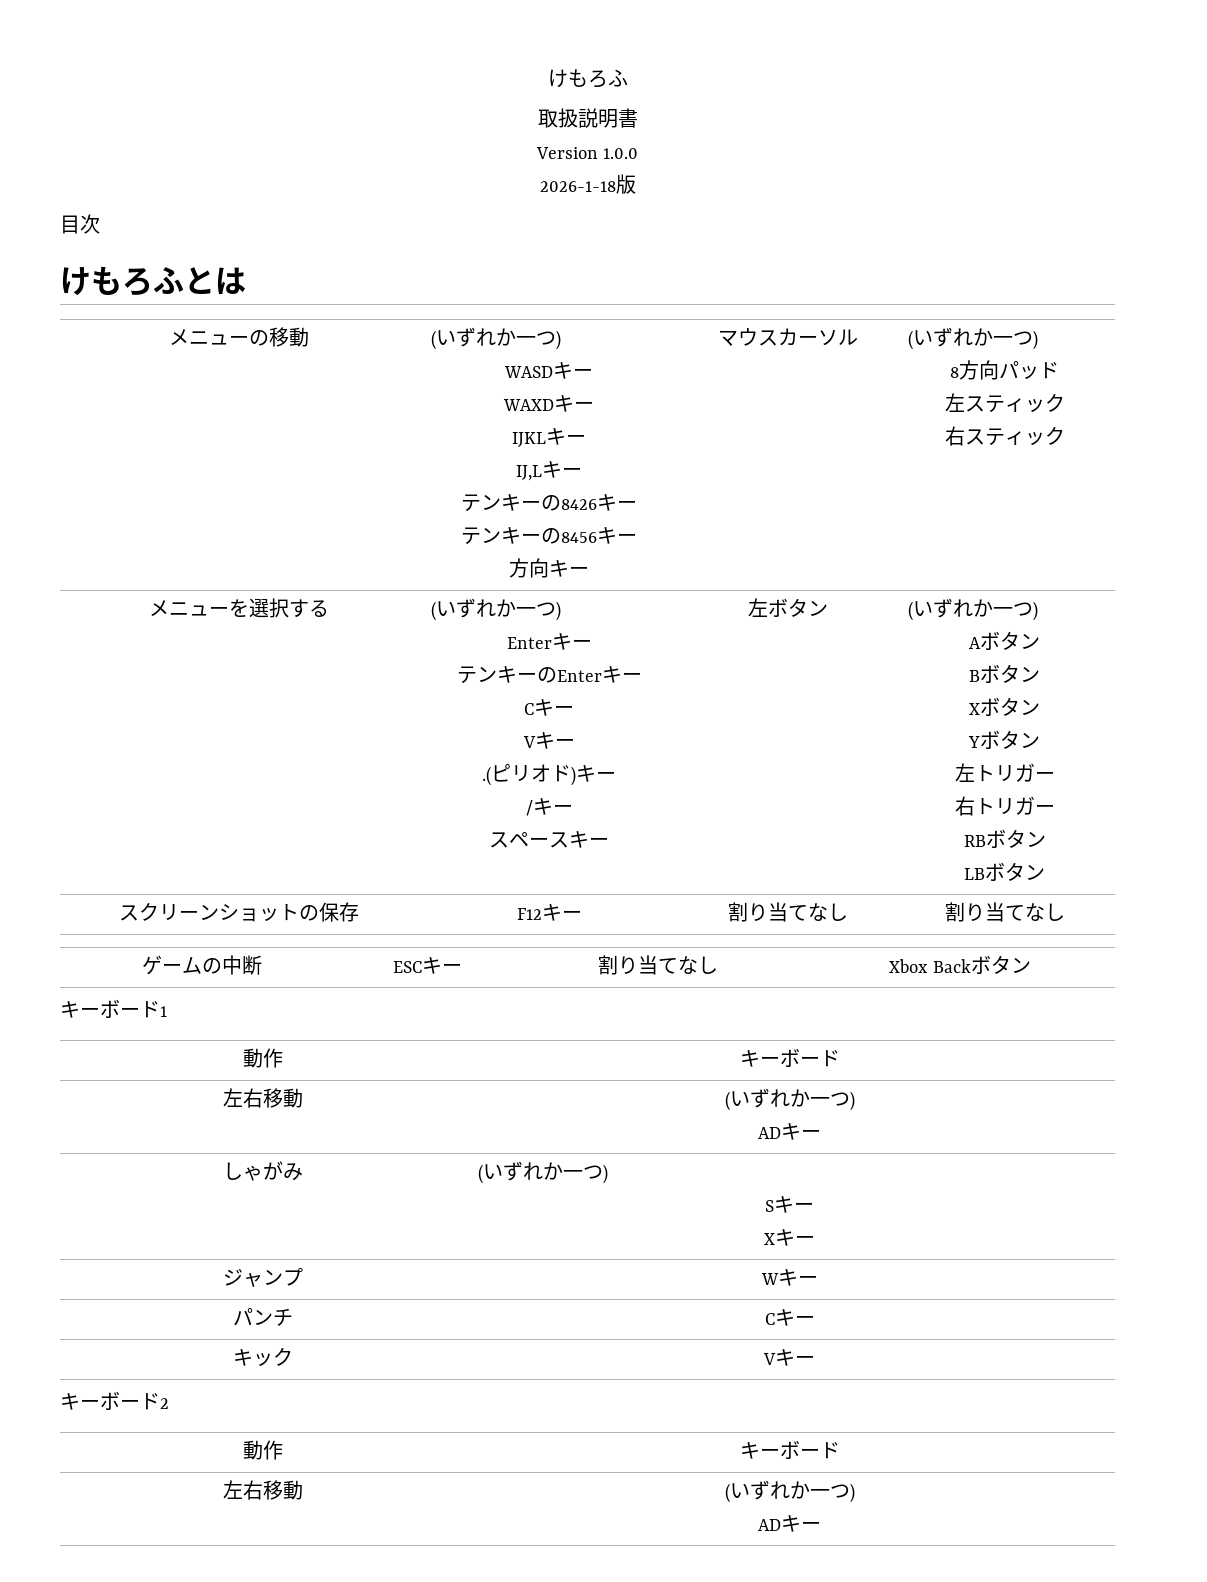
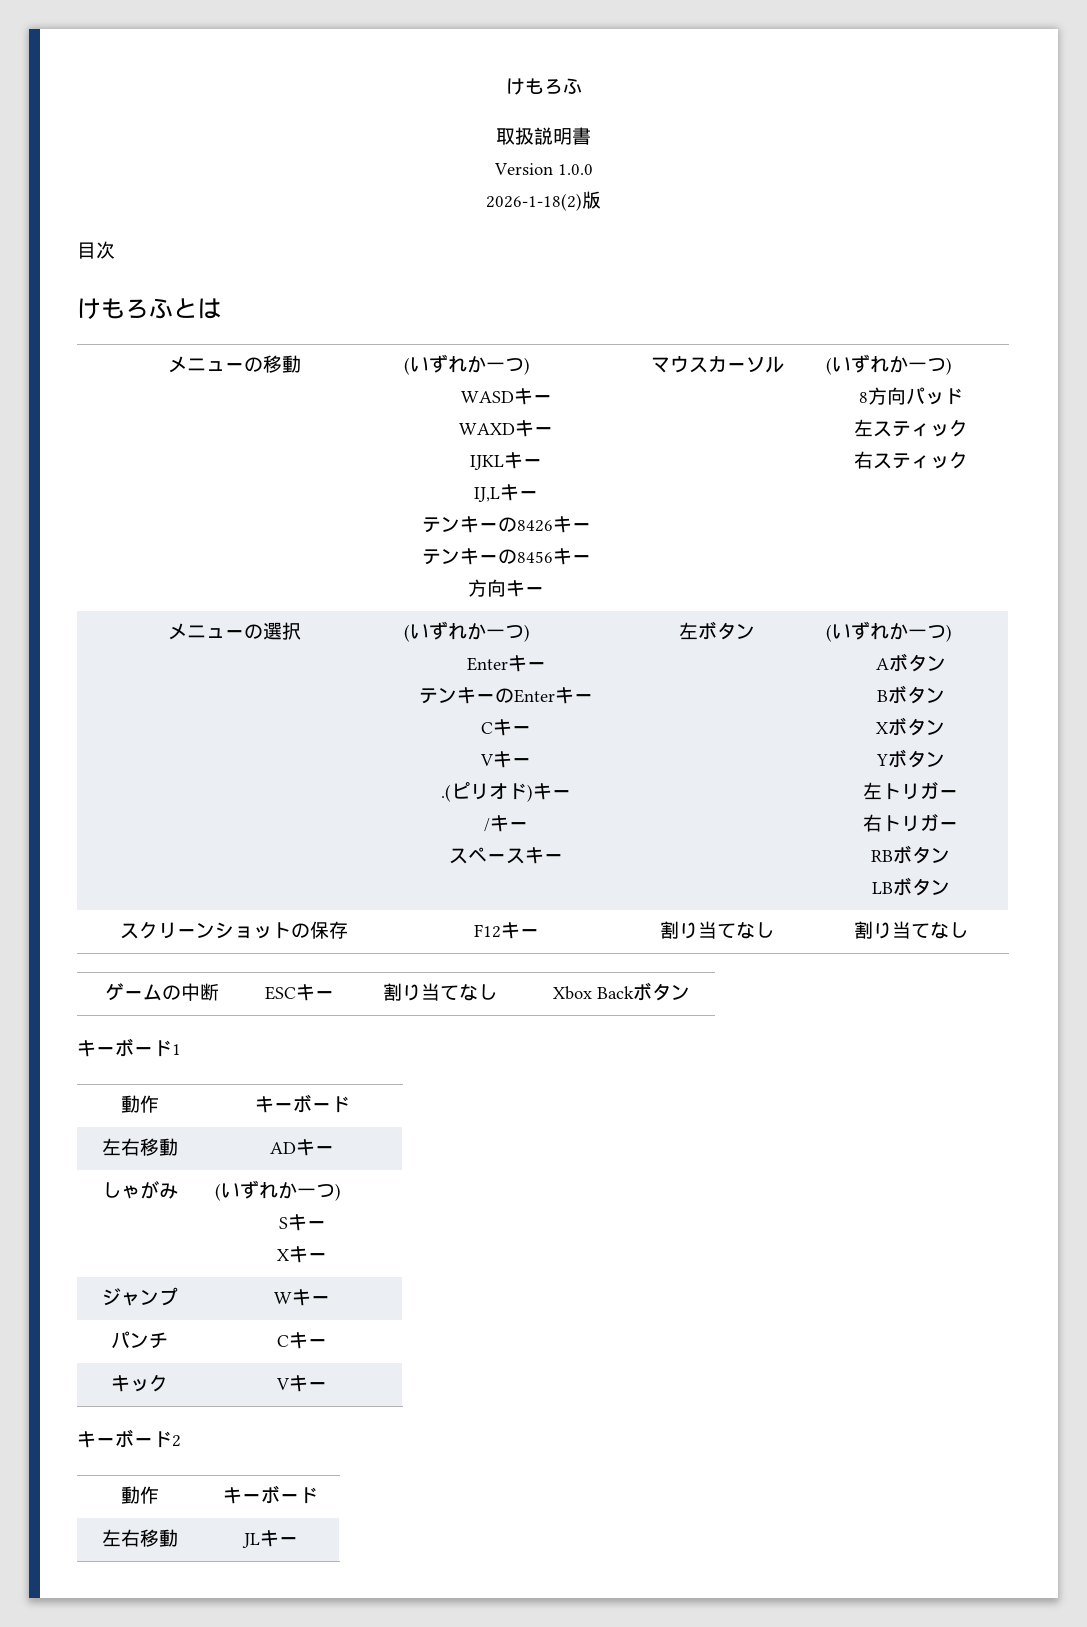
[539,181,616,192] 2026-1-18 -> [486,193,582,211] 2026-1-18(2)
[229,599,249,617] を -> [243,624,263,639] の
[289,599,329,618] する -> (301, 631) none
[724,1088,855,1111] (いずれか一つ) // -> (178, 1147) none
[724,1480,855,1503] [758,1519,782,1531] (いずれか一つ) // AD -> [241,1533,260,1548] JL

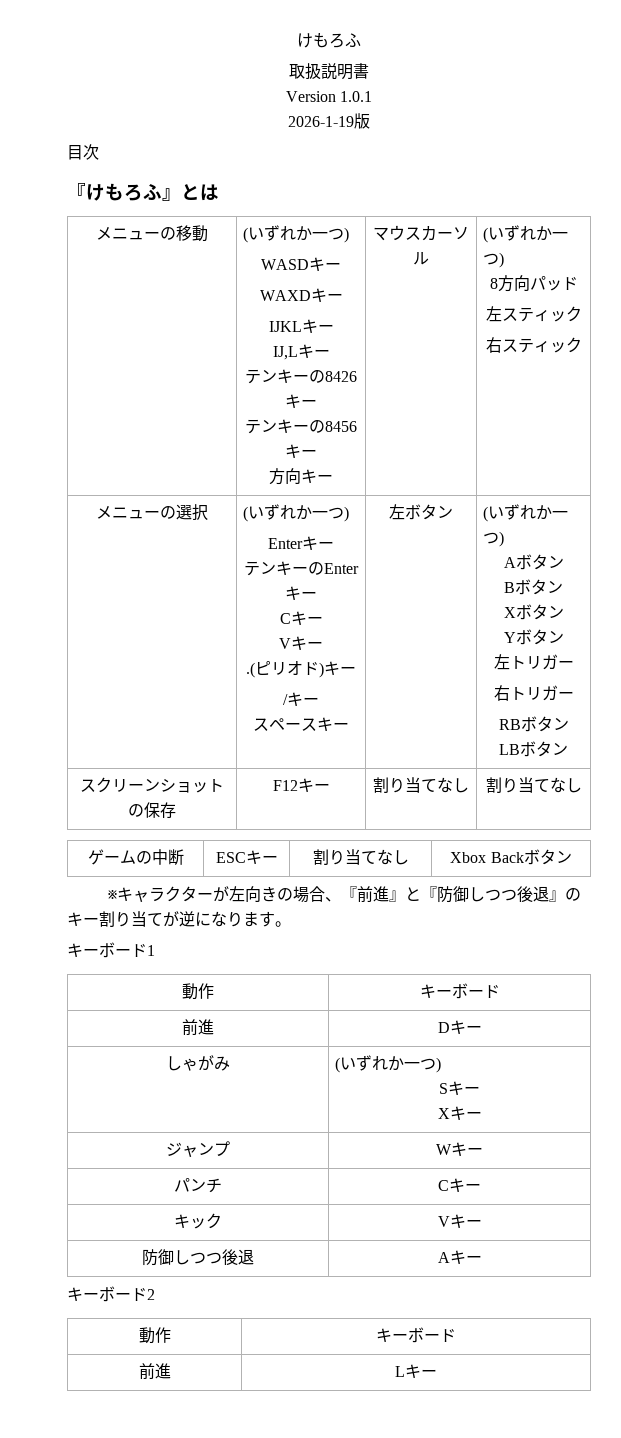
[557,164,593,175] [486,193,582,211] 1.0.0 // 2026-1-18(2) -> [340,91,373,102] [288,116,354,127] 1.0.1 // 2026-1-19
[77,298,173,319] けもろふ -> [67,183,181,201] 『けもろふ』
(690, 992) none -> [108,886,582,903] [67,911,291,927] // ※キャラクターが左向きの場合、『前進』と『防御しつつ後退』のキー割り当てが逆になります。
[101,1138,178,1156] [270,1142,296,1154] 左右移動 | AD -> [182,1019,214,1036] [437,1022,450,1033] 前進 | D
(327, 1386) none -> [142,1249,254,1266] [437,1250,482,1264] // 防御しつつ後退 | Aキー
[101,1529,178,1547] [241,1533,260,1548] 左右移動 | JL -> [138,1363,171,1380] [395,1366,405,1377] 前進 | L

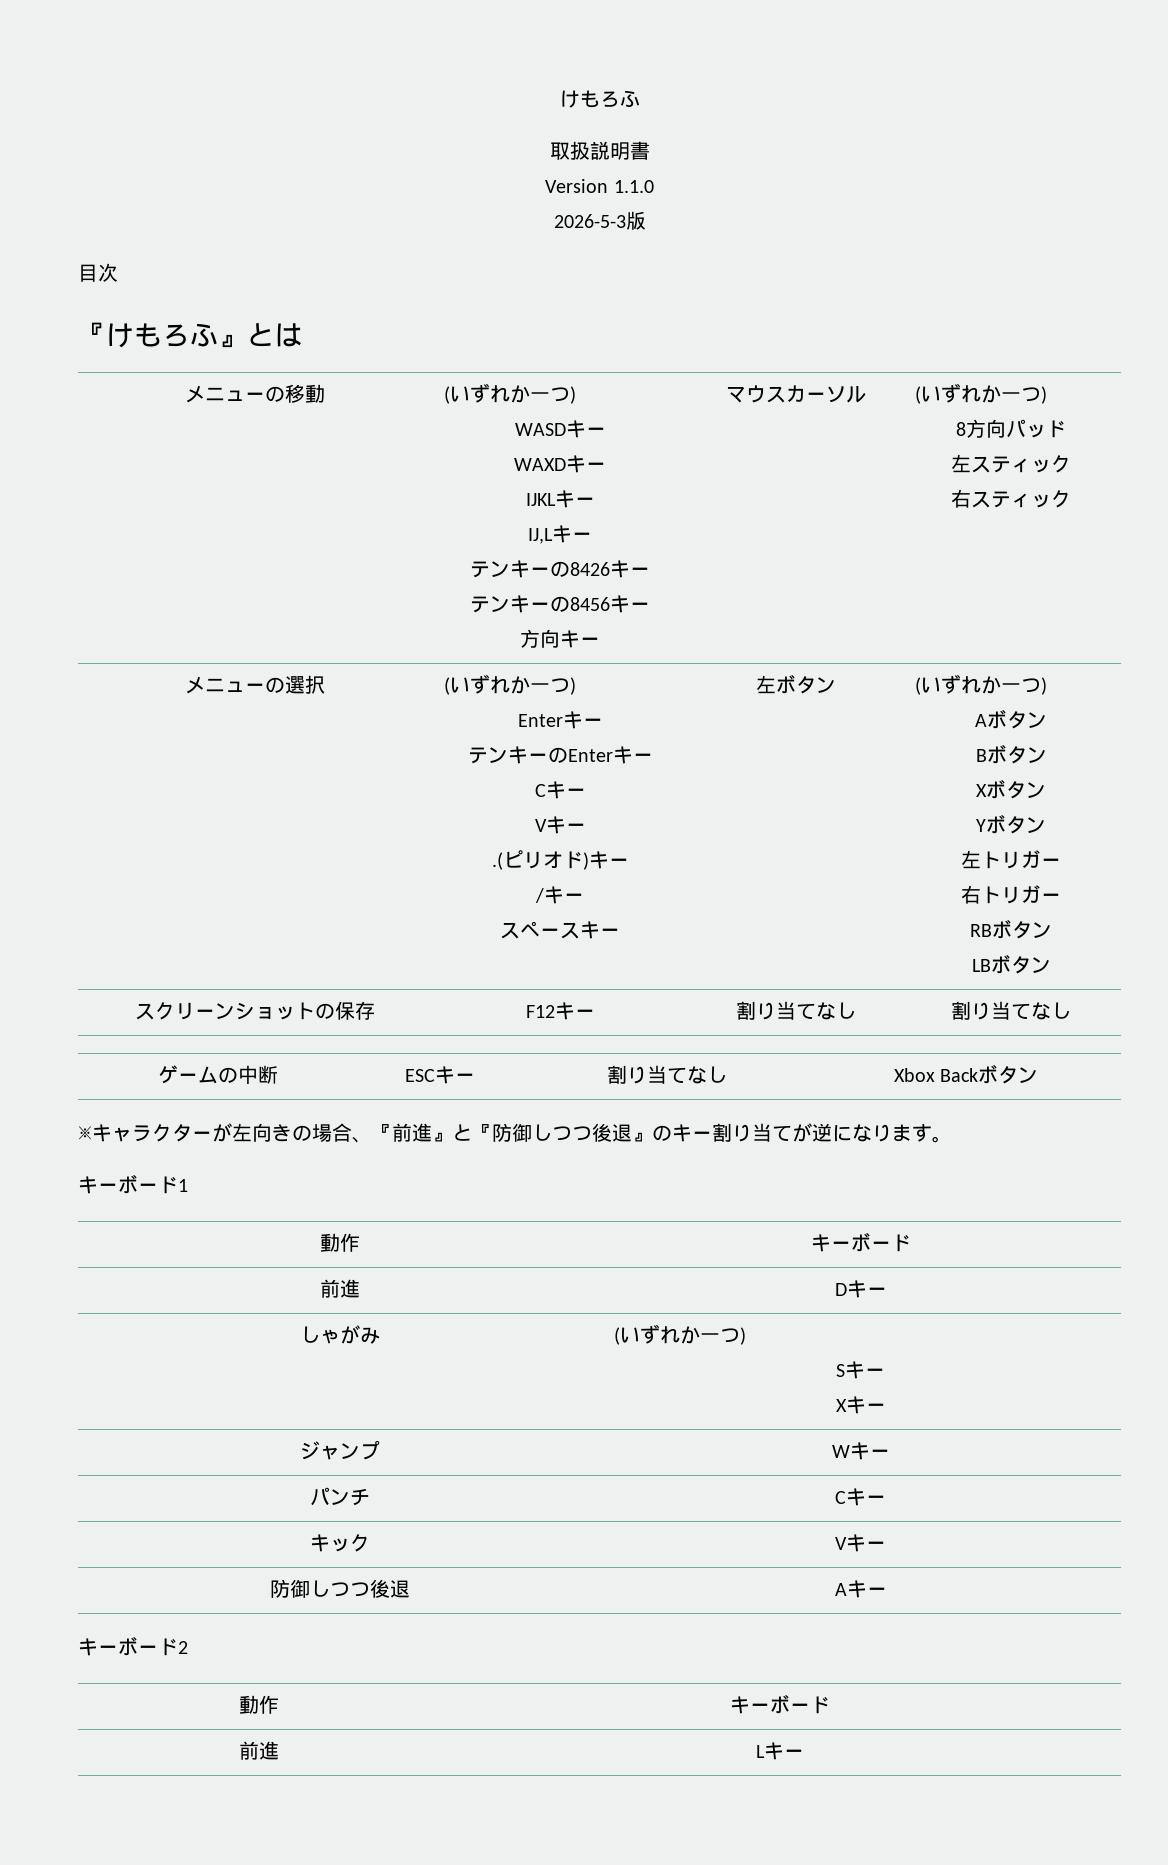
[340,91,373,102] [288,116,354,127] 1.0.1 // 2026-1-19 -> [613,180,654,193] [553,214,626,228] 1.1.0 // 2026-5-3

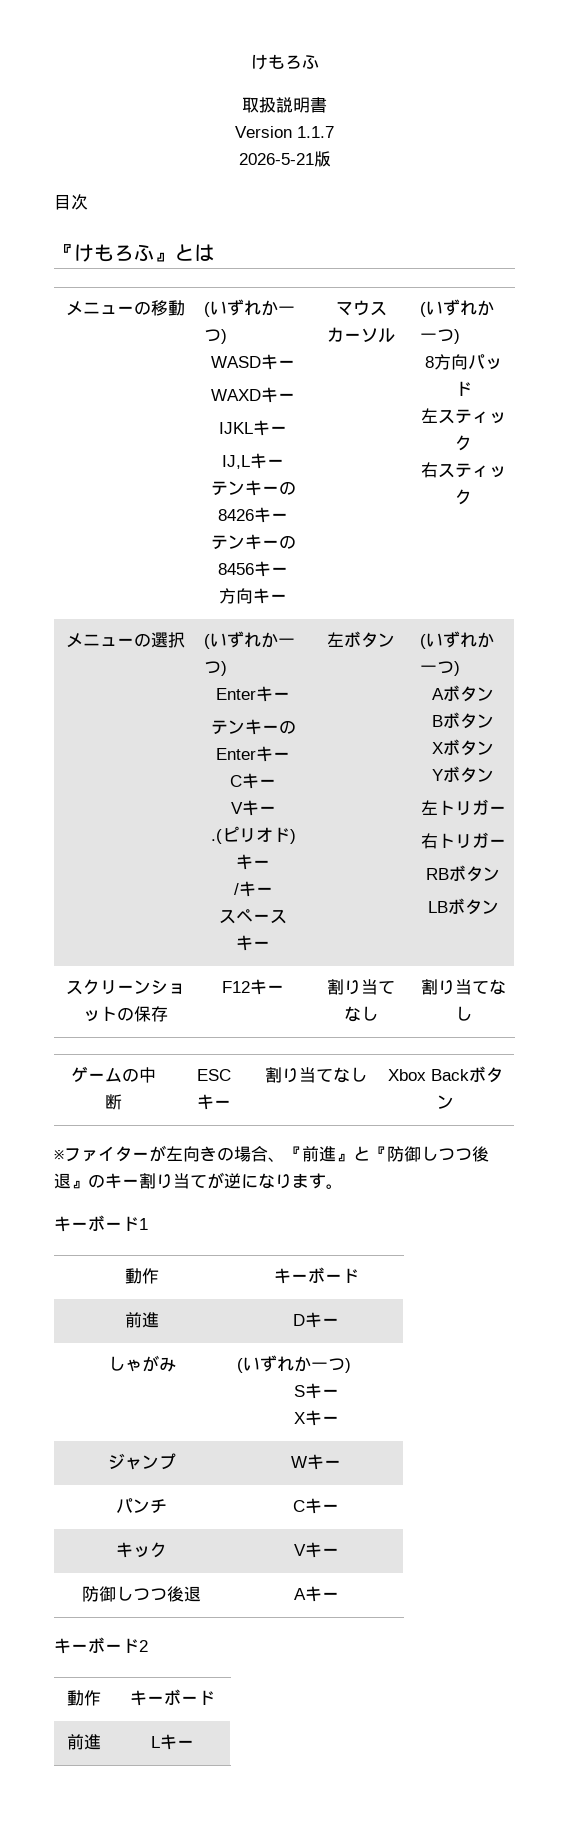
[613,180,654,193] [553,214,626,228] 1.1.0 // 2026-5-3 -> [297,126,334,138] [238,153,314,165] 1.1.7 // 2026-5-21
[92,1124,172,1142] キャラク -> [64,1146,115,1162] ファイ

